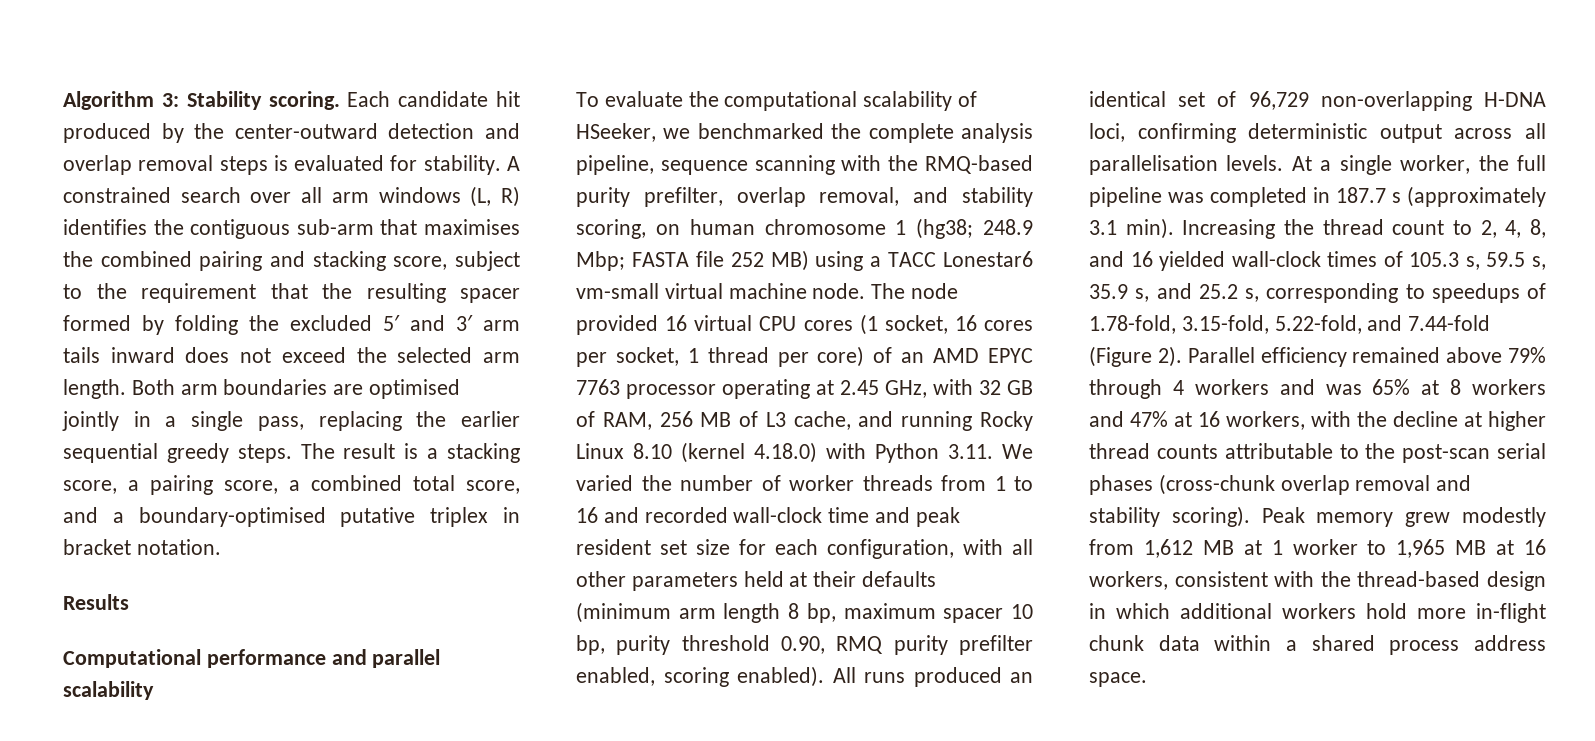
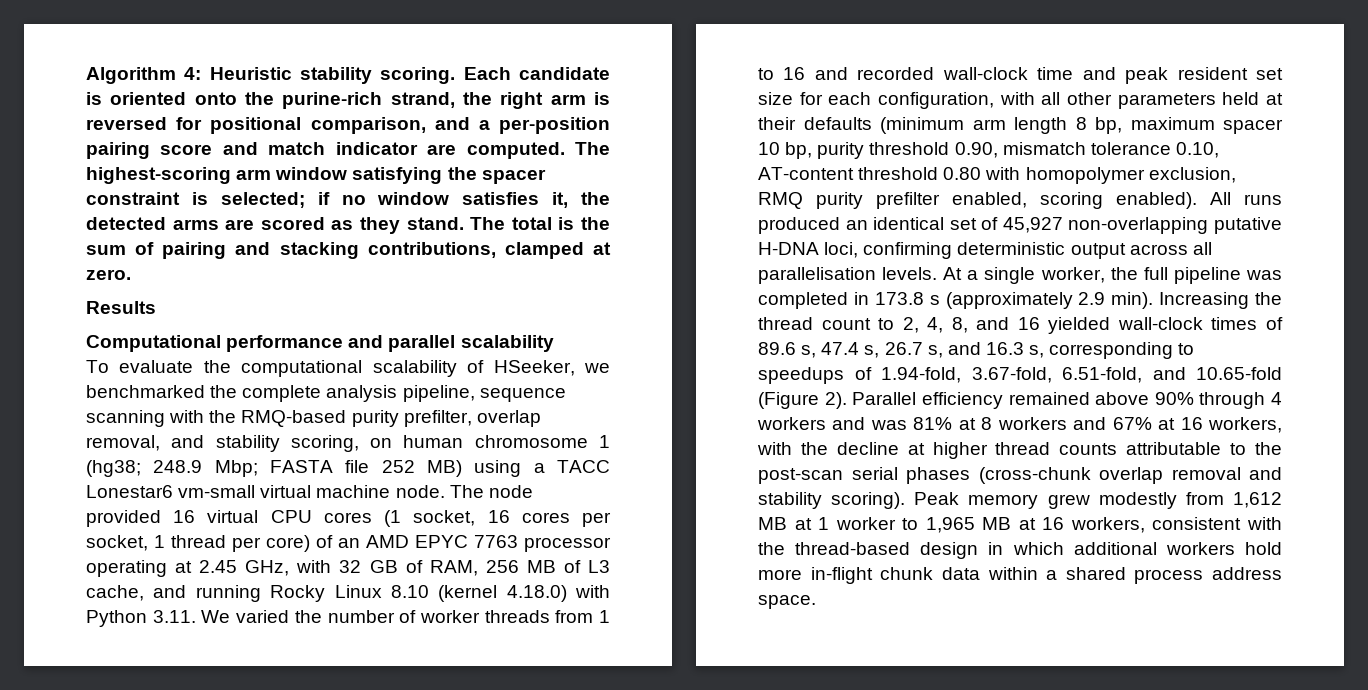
[161,91,520,110] [63,123,520,143] [63,155,520,175] [63,186,520,207] [63,219,520,239] [63,251,520,271] [63,283,520,303] [63,315,520,335] [63,347,520,363] [63,379,461,399] [62,411,520,431] [63,443,520,463] [63,475,520,495] [63,507,520,527] [63,539,221,555] 3: Stability scoring. Each candidate hit produced by the center-outward detection and overlap removal steps is evaluated for stability. A constrained search over all arm windows (L, R) identifies the contiguous sub-arm that maximises the combined pairing and stacking score, subject to the requirement that the resulting spacer formed by folding the excluded 5′ and 3′ arm tails inward does not exceed the selected arm length. Both arm boundaries are optimised jointly in a single pass, replacing the earlier sequential greedy steps. The result is a stacking score, a pairing score, a combined total score, and a boundary-optimised putative triplex in bracket notation. -> [184,67,610,84] [86,92,610,109] [86,117,610,134] [86,142,610,159] [86,167,546,184] [86,192,610,208] [86,217,611,234] [86,242,611,259] [86,269,131,280] 4: Heuristic stability scoring. Each candidate is oriented onto the purine-rich strand, the right arm is reversed for positional comparison, and a per-position pairing score and match indicator are computed. The highest-scoring arm window satisfying the spacer constraint is selected; if no window satisfies it, the detected arms are scored as they stand. The total is the sum of pairing and stacking contributions, clamped at zero.
(825, 645) none -> [1002,142,1219,158] [758,167,1236,184] mismatch tolerance 0.10, AT-content threshold 0.80 with homopolymer exclusion,
[1248,91,1472,111] 96,729 non-overlapping -> [1002,217,1282,234] 45,927 non-overlapping putative
[1336,187,1386,203] 187.7 -> [874,292,924,305] 173.8
[1089,220,1117,235] 3.1 -> [1078,292,1106,305] 2.9
[1409,252,1546,270] [1089,284,1128,299] 105.3 s, 59.5 s, 35.9 -> [758,342,923,358] 89.6 s, 47.4 s, 26.7
[1198,284,1238,299] 25.2 -> [985,342,1024,355] 16.3
[1089,315,1491,334] 1.78-fold, 3.15-fold, 5.22-fold, and 7.44-fold -> [881,367,1282,383] 1.94-fold, 3.67-fold, 6.51-fold, and 10.65-fold
[1508,347,1546,363] 79% -> [1154,392,1194,405] 90%
[1372,379,1411,395] 65% -> [913,417,953,430] 81%
[1130,411,1168,427] 47% -> [1112,417,1152,430] 67%

